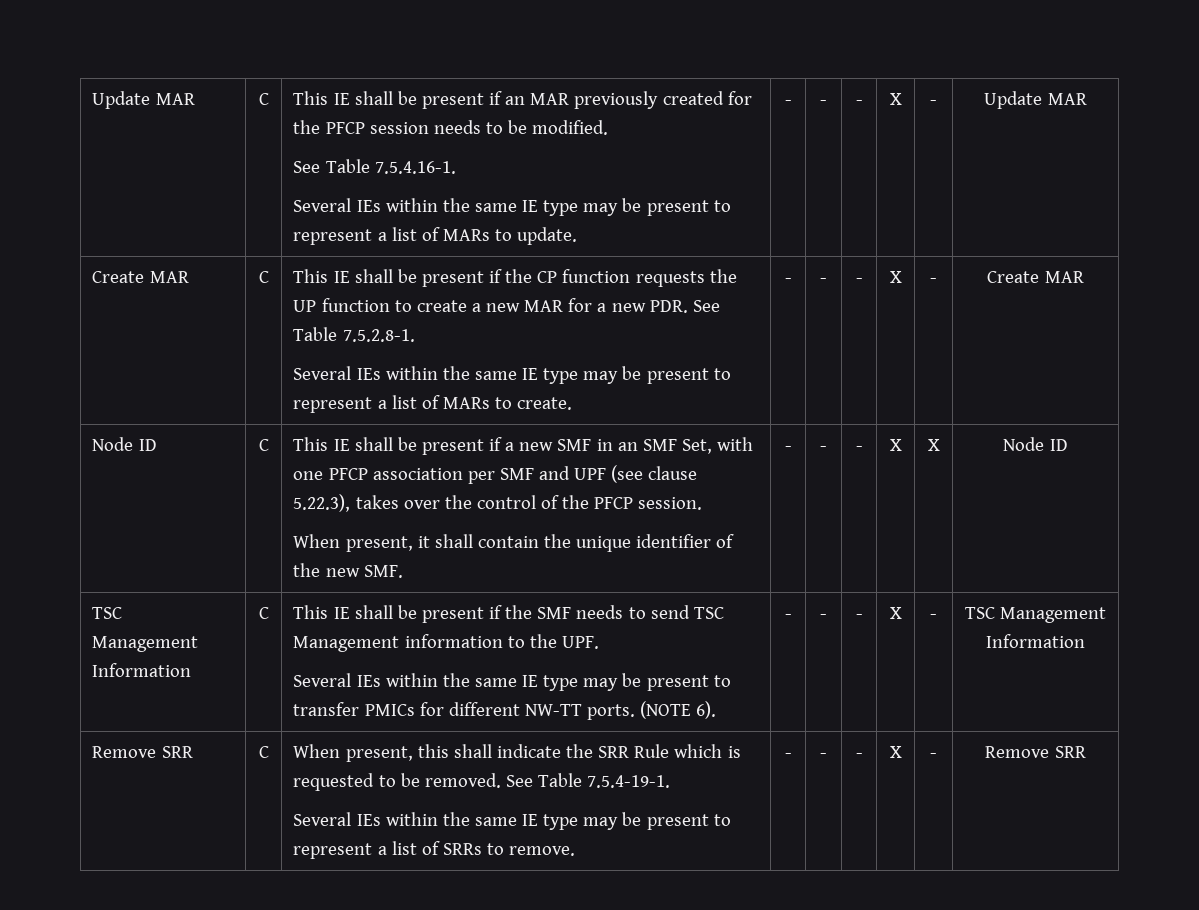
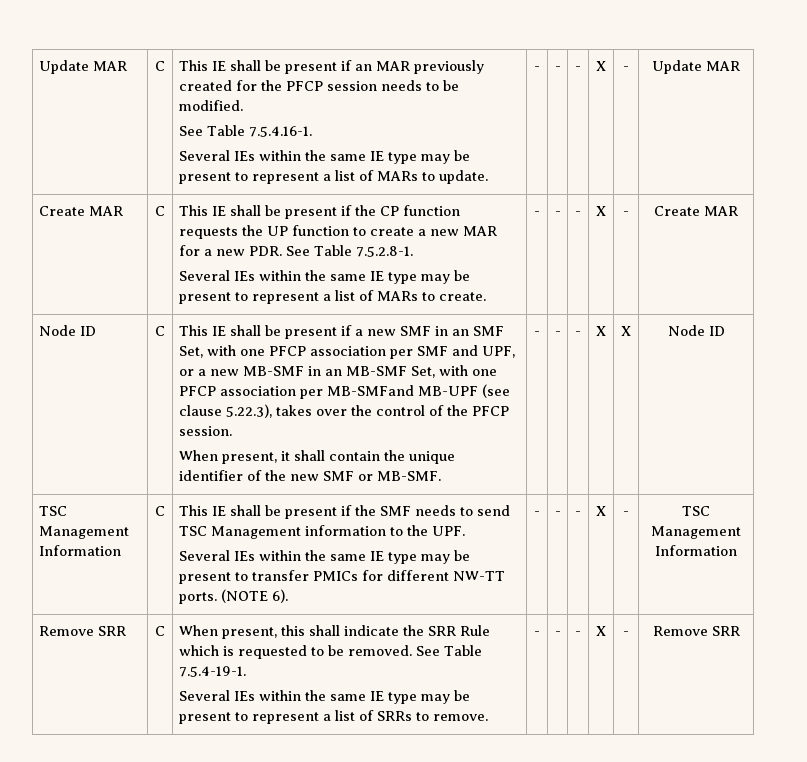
[574,468,607,480] UPF -> [481,346,515,358] [178,365,497,378] [178,385,478,399] UPF, or a new MB-SMF in an MB-SMF Set, with one PFCP association per MB-SMFand MB-UPF
[363,565,403,578] SMF. -> [322,471,441,481] SMF or MB-SMF.

